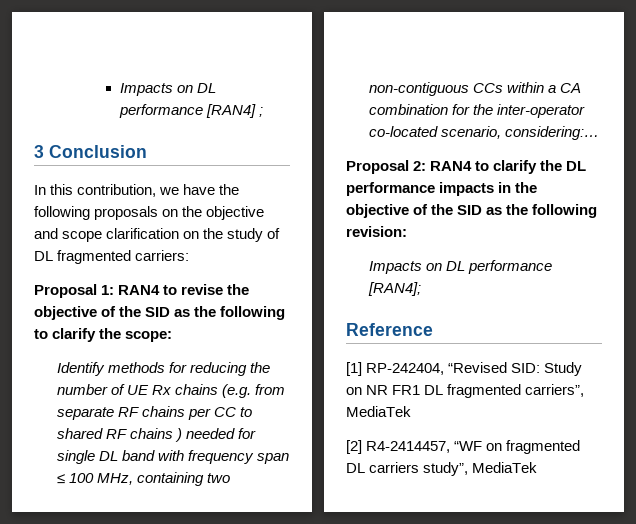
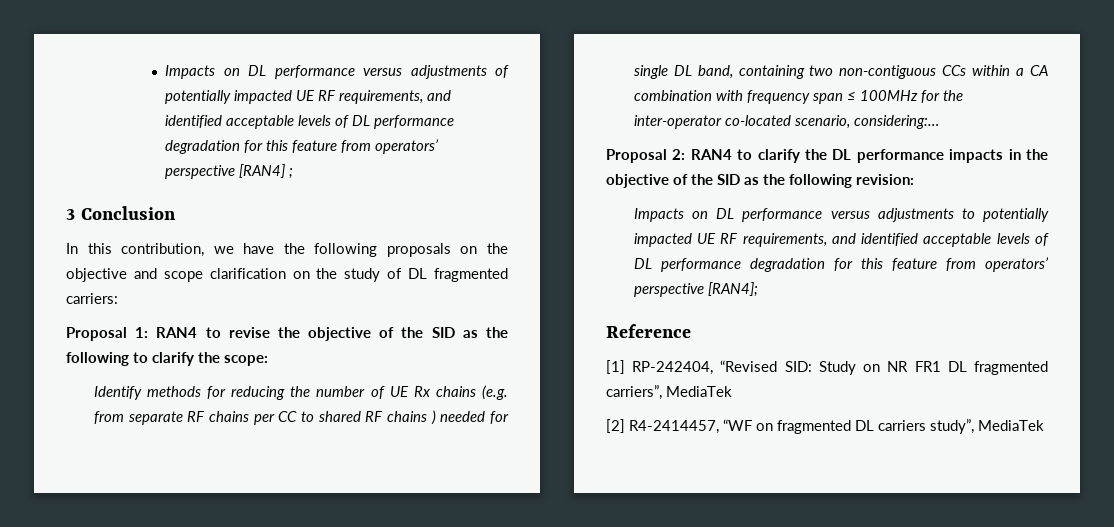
[119,83,216,96] [118,104,203,118] Impacts on DL performance -> [165,65,509,79] [165,90,452,104] [165,115,455,129] [165,139,440,154] [165,165,236,179] Impacts on DL performance versus adjustments of potentially impacted UE RF requirements, and identified acceptable levels of DL performance degradation for this feature from operators’ perspective
[122,450,290,464] [57,473,134,485] band with frequency span ≤ 100 MHz, -> [697,65,733,79] band,
(449, 109) none -> [715,90,918,104] with frequency span ≤ 100MHz
(553, 267) none -> [830,208,1049,222] [633,233,1049,247] [633,257,1049,272] [633,283,704,297] versus adjustments to potentially impacted UE RF requirements, and identified acceptable levels of DL performance degradation for this feature from operators’ perspective

